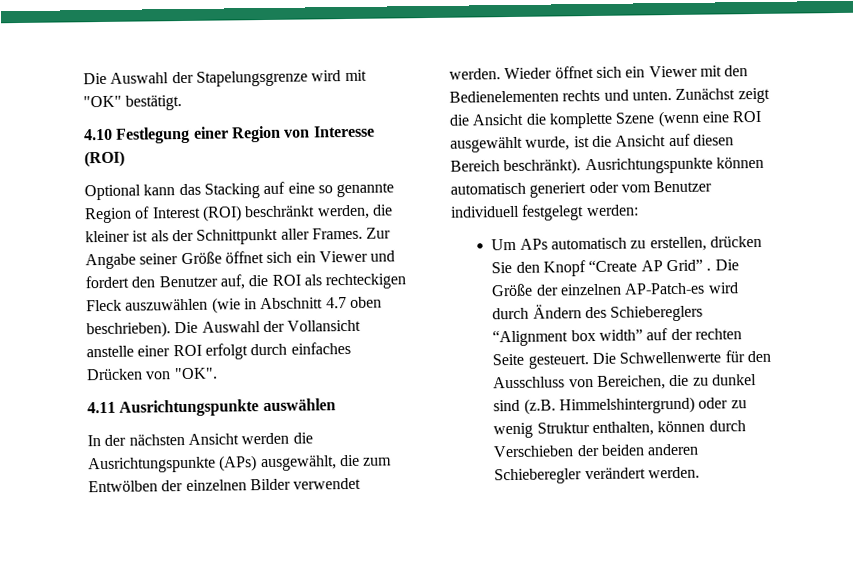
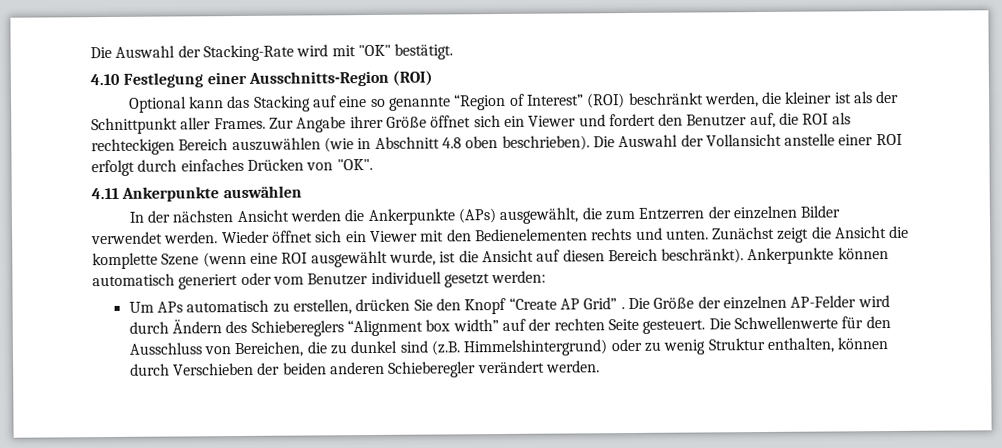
[83,70,308,87] Die Auswahl der Stapelungsgrenze -> [90,44,294,62] Die Auswahl der Stacking-Rate
[230,125,375,143] Region von Interesse -> [247,70,389,87] Ausschnitts-Region
[84,206,201,224] Region of Interest -> [454,93,584,111] “Region of Interest”
[139,253,179,265] seiner -> [349,115,384,129] ihrer
[86,299,122,312] Fleck -> [178,138,229,151] Bereich
[325,297,347,309] 4.7 -> [441,137,462,149] 4.8
[119,399,260,417] Ausrichtungspunkte -> [121,186,220,202] Ankerpunkte
[88,456,216,474] Ausrichtungspunkte -> [367,208,456,226] Ankerpunkte
[88,480,158,493] Entwölben -> [638,207,705,220] Entzerren
[584,157,713,175] Ausrichtungspunkte -> [747,247,835,265] Ankerpunkte
[521,204,585,221] festgelegt -> [443,273,490,288] gesetzt
[624,282,706,295] AP-Patch-es -> [790,295,857,308] AP-Felder

